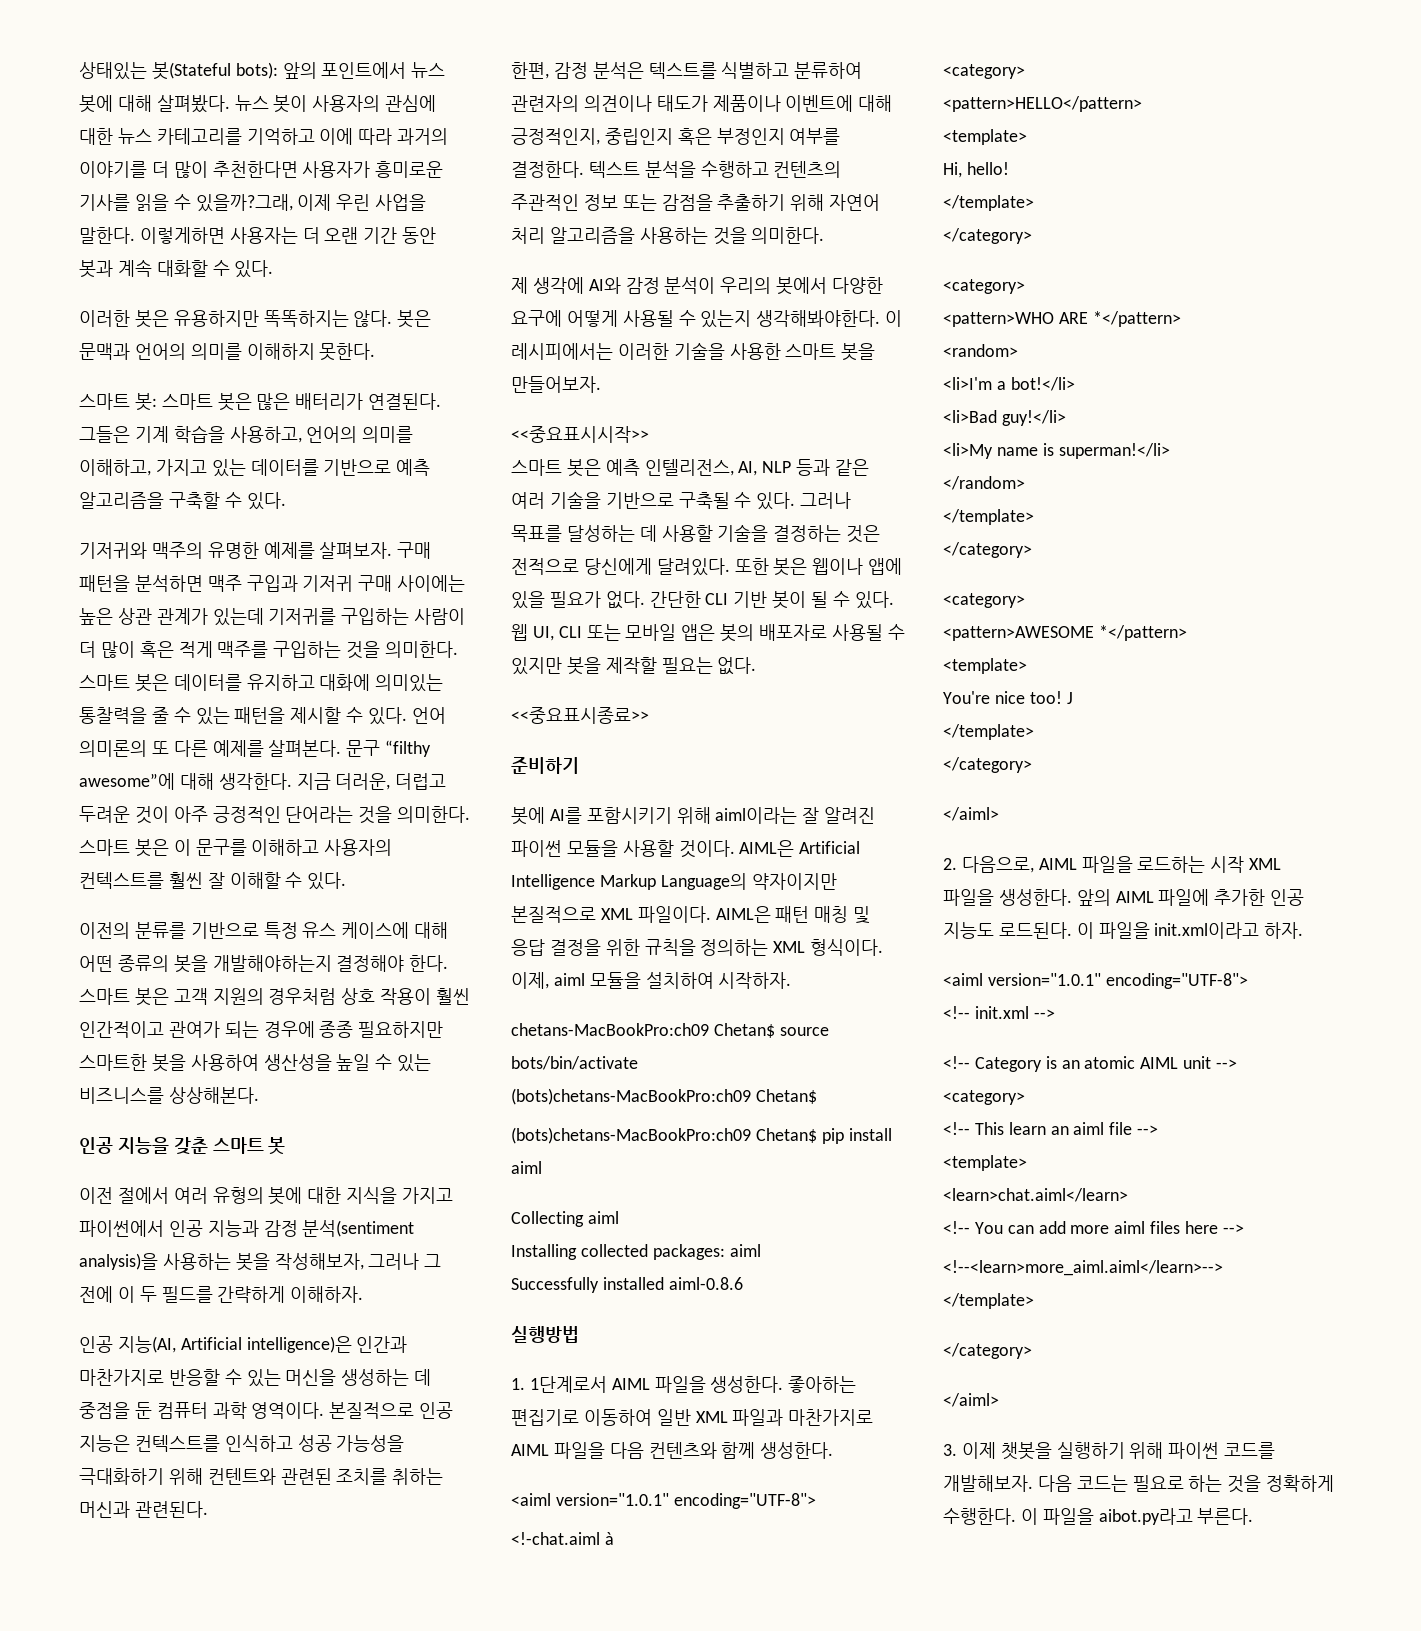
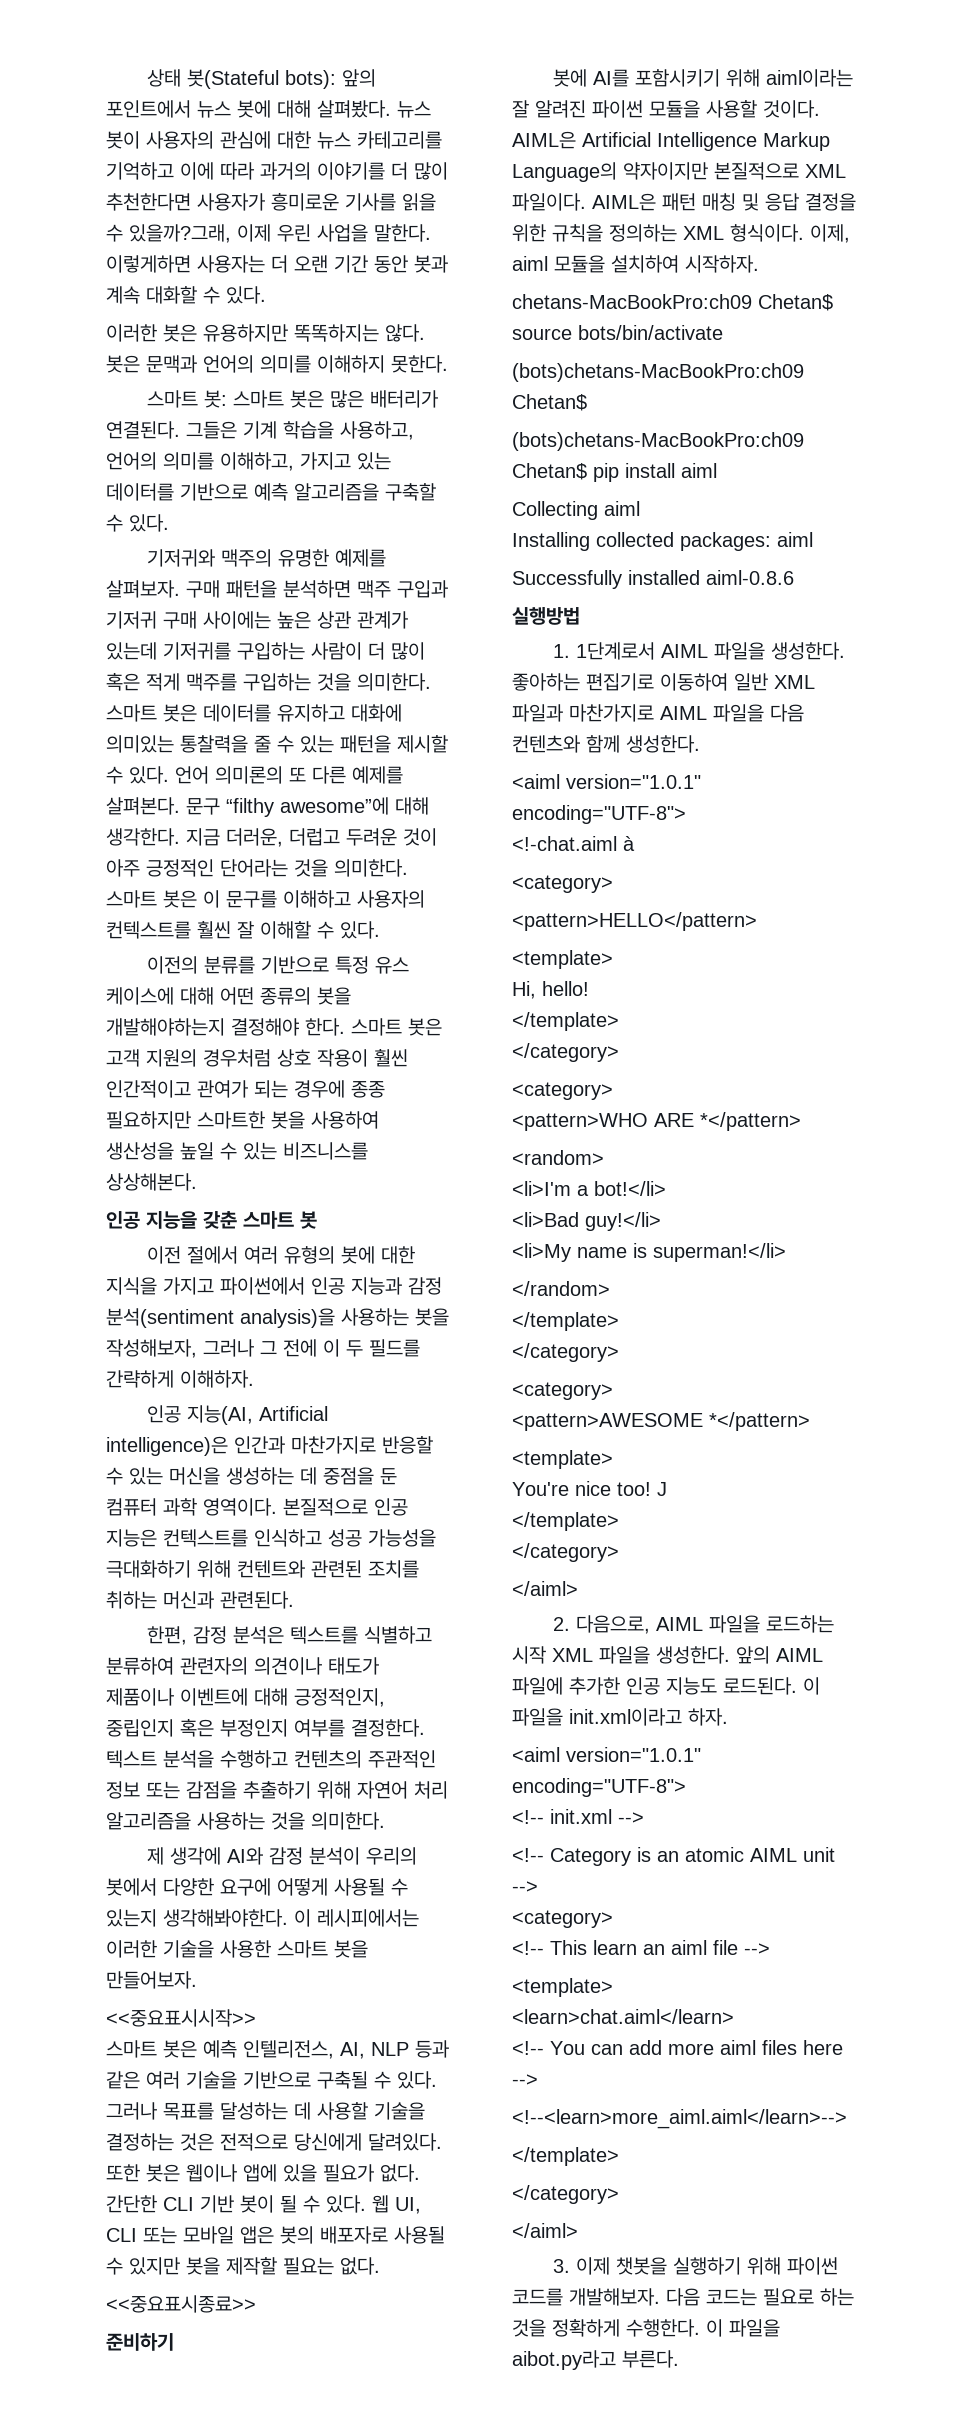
[79,62,147,80] 상태있는 -> [147,69,182,87] 상태

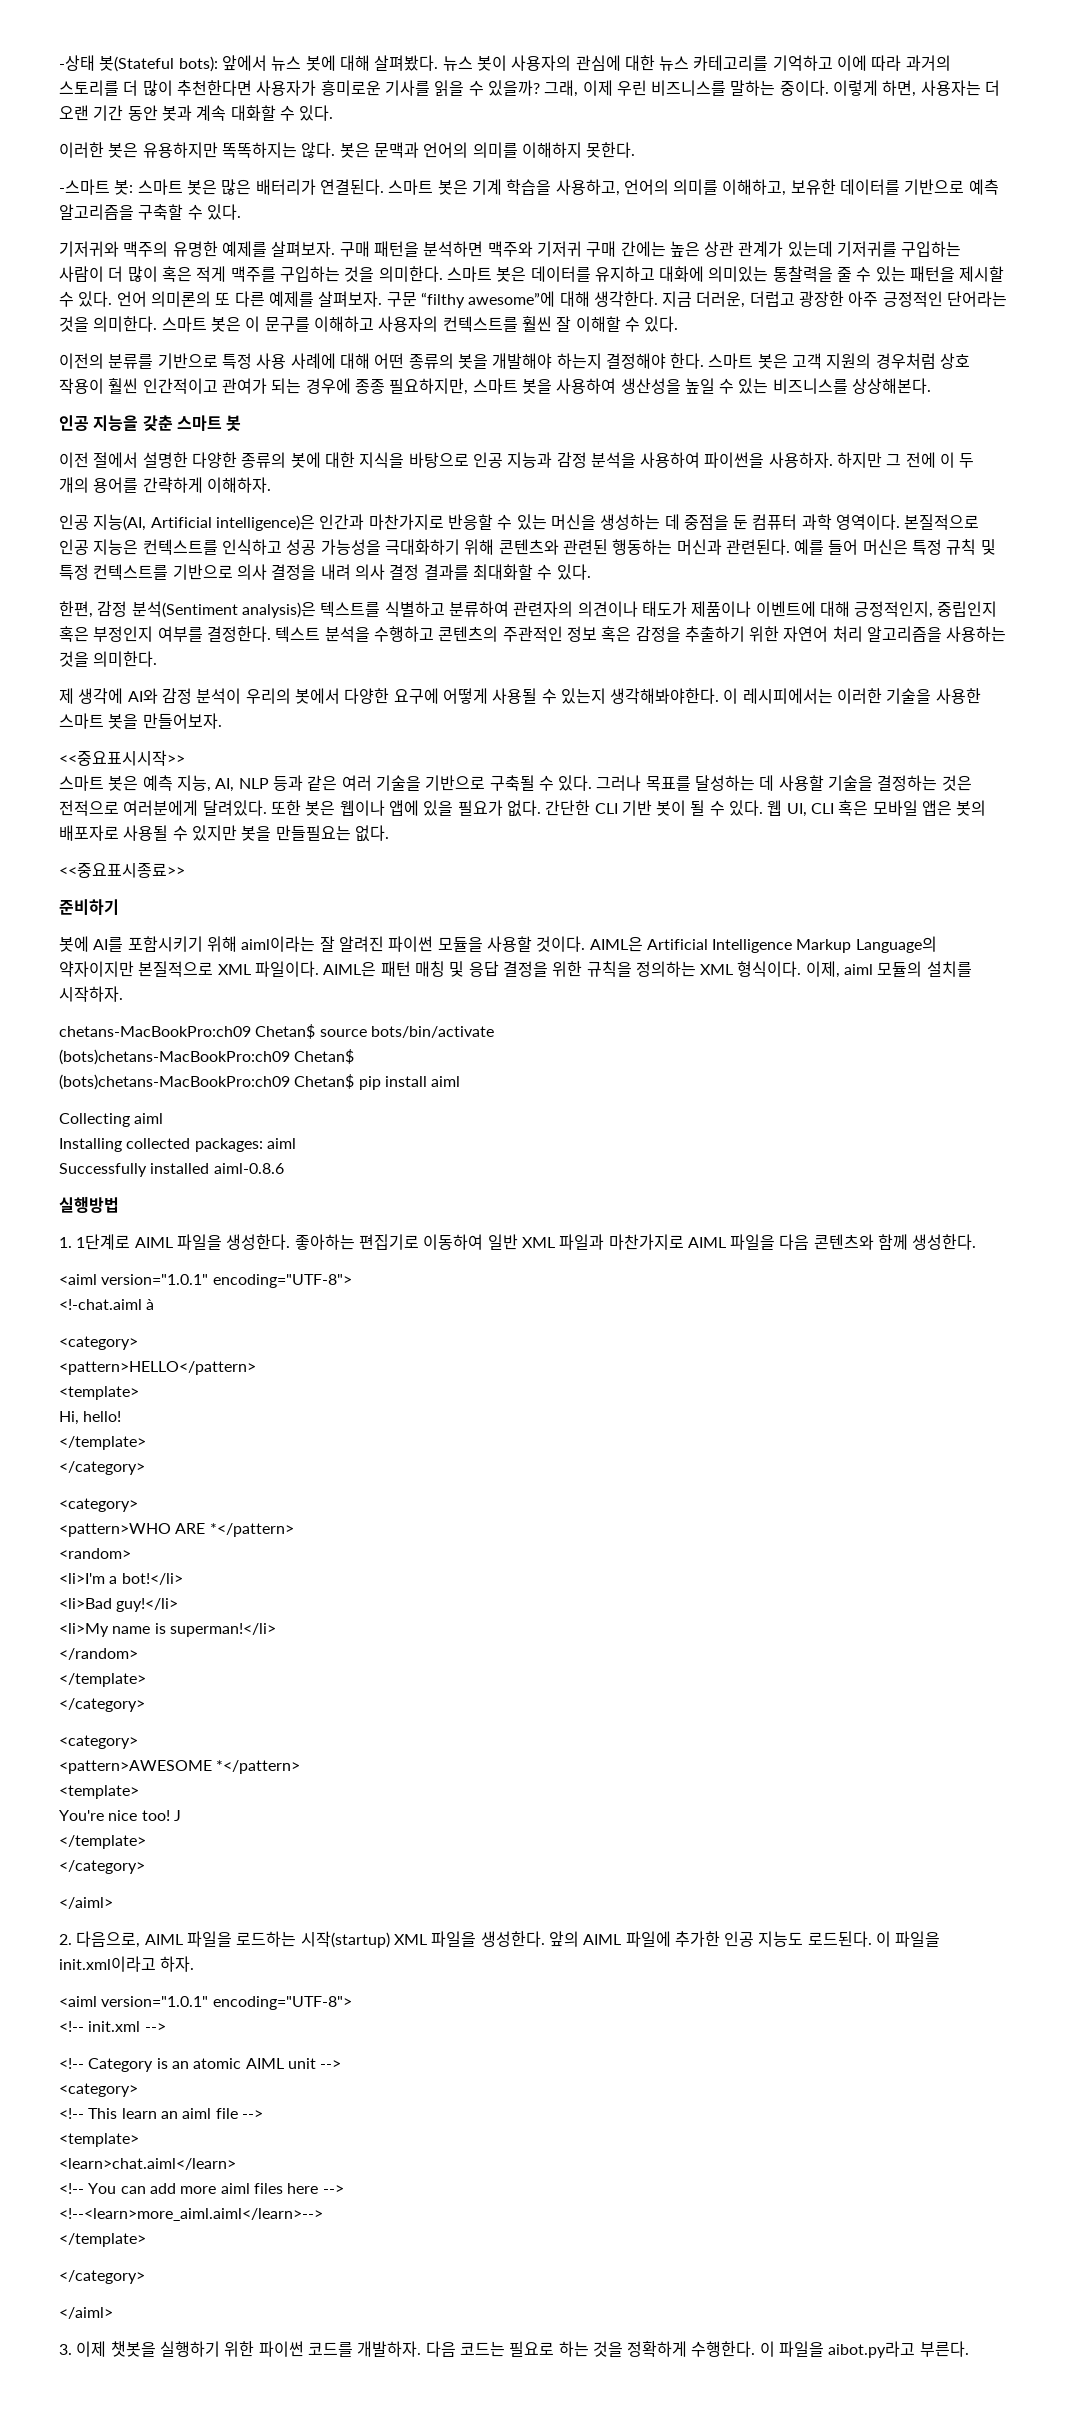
[147,69,182,87] 상태 -> [59,55,95,71] -상태
[342,69,377,87] [106,100,191,118] 앞의 포인트에서 -> [221,55,267,71] 앞에서
[317,162,385,180] 이야기를 -> [59,80,119,96] 스토리를
[129,224,431,243] [106,255,191,273] 있을까?그래, 이제 우린 사업을 말한다. 이렇게하면 -> [487,80,917,97] 있을까? 그래, 이제 우린 비즈니스를 말하는 중이다. 이렇게 하면,
[147,390,199,408] 스마트 -> [59,179,110,195] -스마트
[186,421,237,439] 그들은 -> [388,179,468,195] 스마트 봇은
[300,452,391,470] 가지고 있는 -> [790,179,836,195] 보유한
[357,580,448,598] 맥주 구입과 -> [487,241,533,257] 맥주와
[203,611,271,629] 사이에는 -> [620,241,666,257] 간에는
[106,797,220,815] 살펴본다. 문구 -> [318,291,417,307] 살펴보자. 구문
[346,828,437,846] 두려운 것이 -> [799,291,845,307] 광장한
[375,956,410,974] [106,987,174,1005] 유스 케이스에 -> [256,353,336,369] 사용 사례에
[106,1018,225,1036] 개발해야하는지 -> [492,353,602,369] 개발해야 하는지
[106,1111,265,1129] 필요하지만 스마트한 -> [389,378,518,395] 필요하지만, 스마트
[244,1246,336,1264] 여러 유형의 -> [142,452,287,468] 설명한 다양한 종류의
[163,1277,305,1295] 가지고 파이썬에서 -> [408,452,469,468] 바탕으로
[106,1308,449,1328] [106,1339,254,1358] 분석(sentiment analysis)을 사용하는 봇을 작성해보자, 그러나 -> [590,452,883,468] 분석을 사용하여 파이썬을 사용하자. 하지만
[369,1339,420,1357] 필드를 -> [59,477,139,493] 개의 용어를
[237,1560,419,1578] [106,1591,294,1609] 컨텐트와 관련된 조치를 취하는 머신과 관련된다. -> [498,539,996,555] [59,564,591,580] 콘텐츠와 관련된 행동하는 머신과 관련된다. 예를 들어 머신은 특정 규칙 및 특정 컨텍스트를 기반으로 의사 결정을 내려 의사 결정 결과를 최대화할 수 있다.
[233,1626,285,1644] 분석은 -> [131,601,316,618] 분석(Sentiment analysis)은
[294,1750,362,1768] 컨텐츠의 -> [438,626,499,642] 콘텐츠의
[146,1781,351,1799] 또는 감점을 추출하기 위해 -> [601,626,780,642] 혹은 감정을 추출하기 위한
[243,2040,334,2059] 인텔리전스, -> [176,775,211,792] 지능,
[294,2133,362,2151] 당신에게 -> [123,800,199,816] 여러분에게
[143,2226,177,2244] 또는 -> [838,800,869,816] 혹은
[226,2257,334,2275] 제작할 필요는 -> [275,825,351,841] 만들필요는
[554,255,679,273] 모듈을 설치하여 -> [877,961,972,977] 모듈의 설치를
[576,642,656,660] 1단계로서 -> [76,1234,131,1250] 1단계로
[512,735,580,753] 컨텐츠와 -> [813,1234,874,1250] 콘텐츠와
[512,1646,546,1664] 시작 -> [300,1931,390,1948] 시작(startup)
[747,2257,782,2275] 위해 -> [224,2341,255,2357] 위한
[569,2288,660,2306] 개발해보자. -> [357,2341,422,2357] 개발하자.

